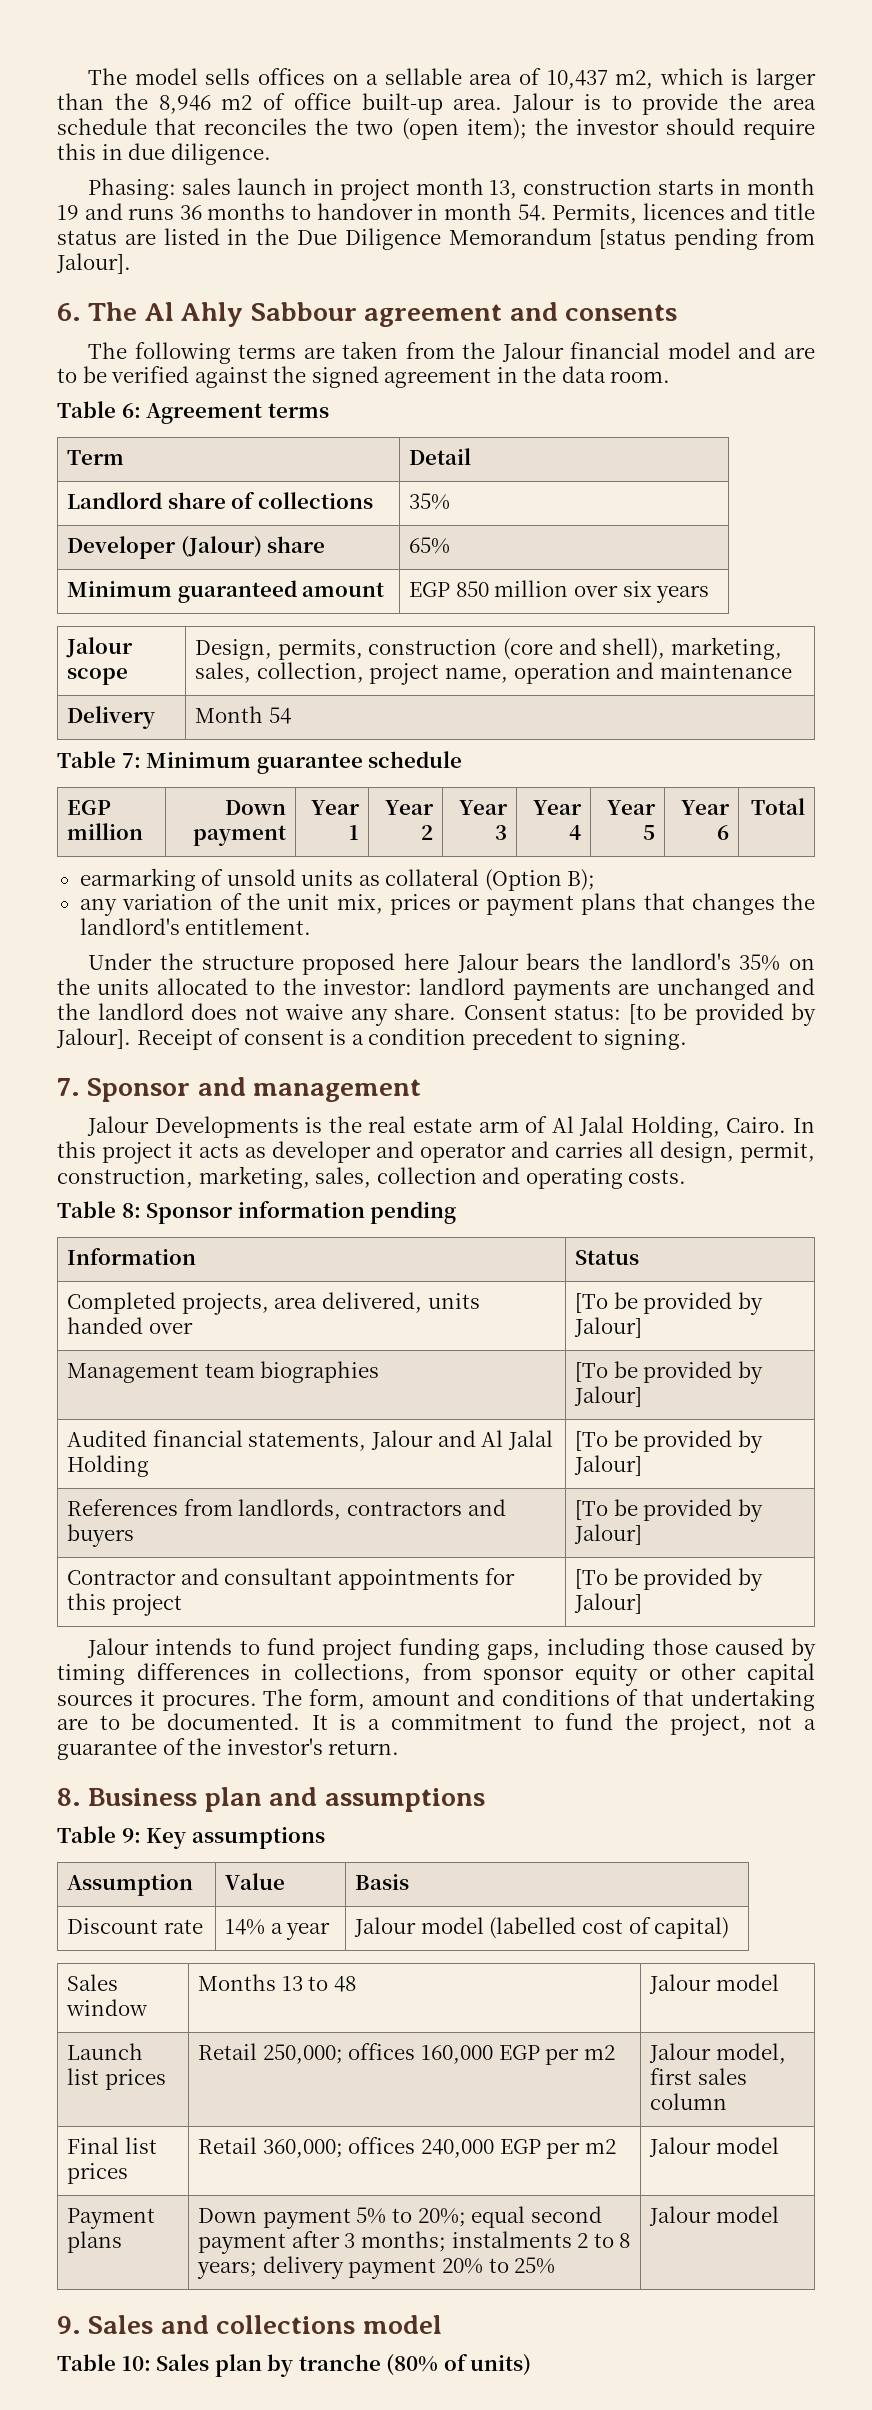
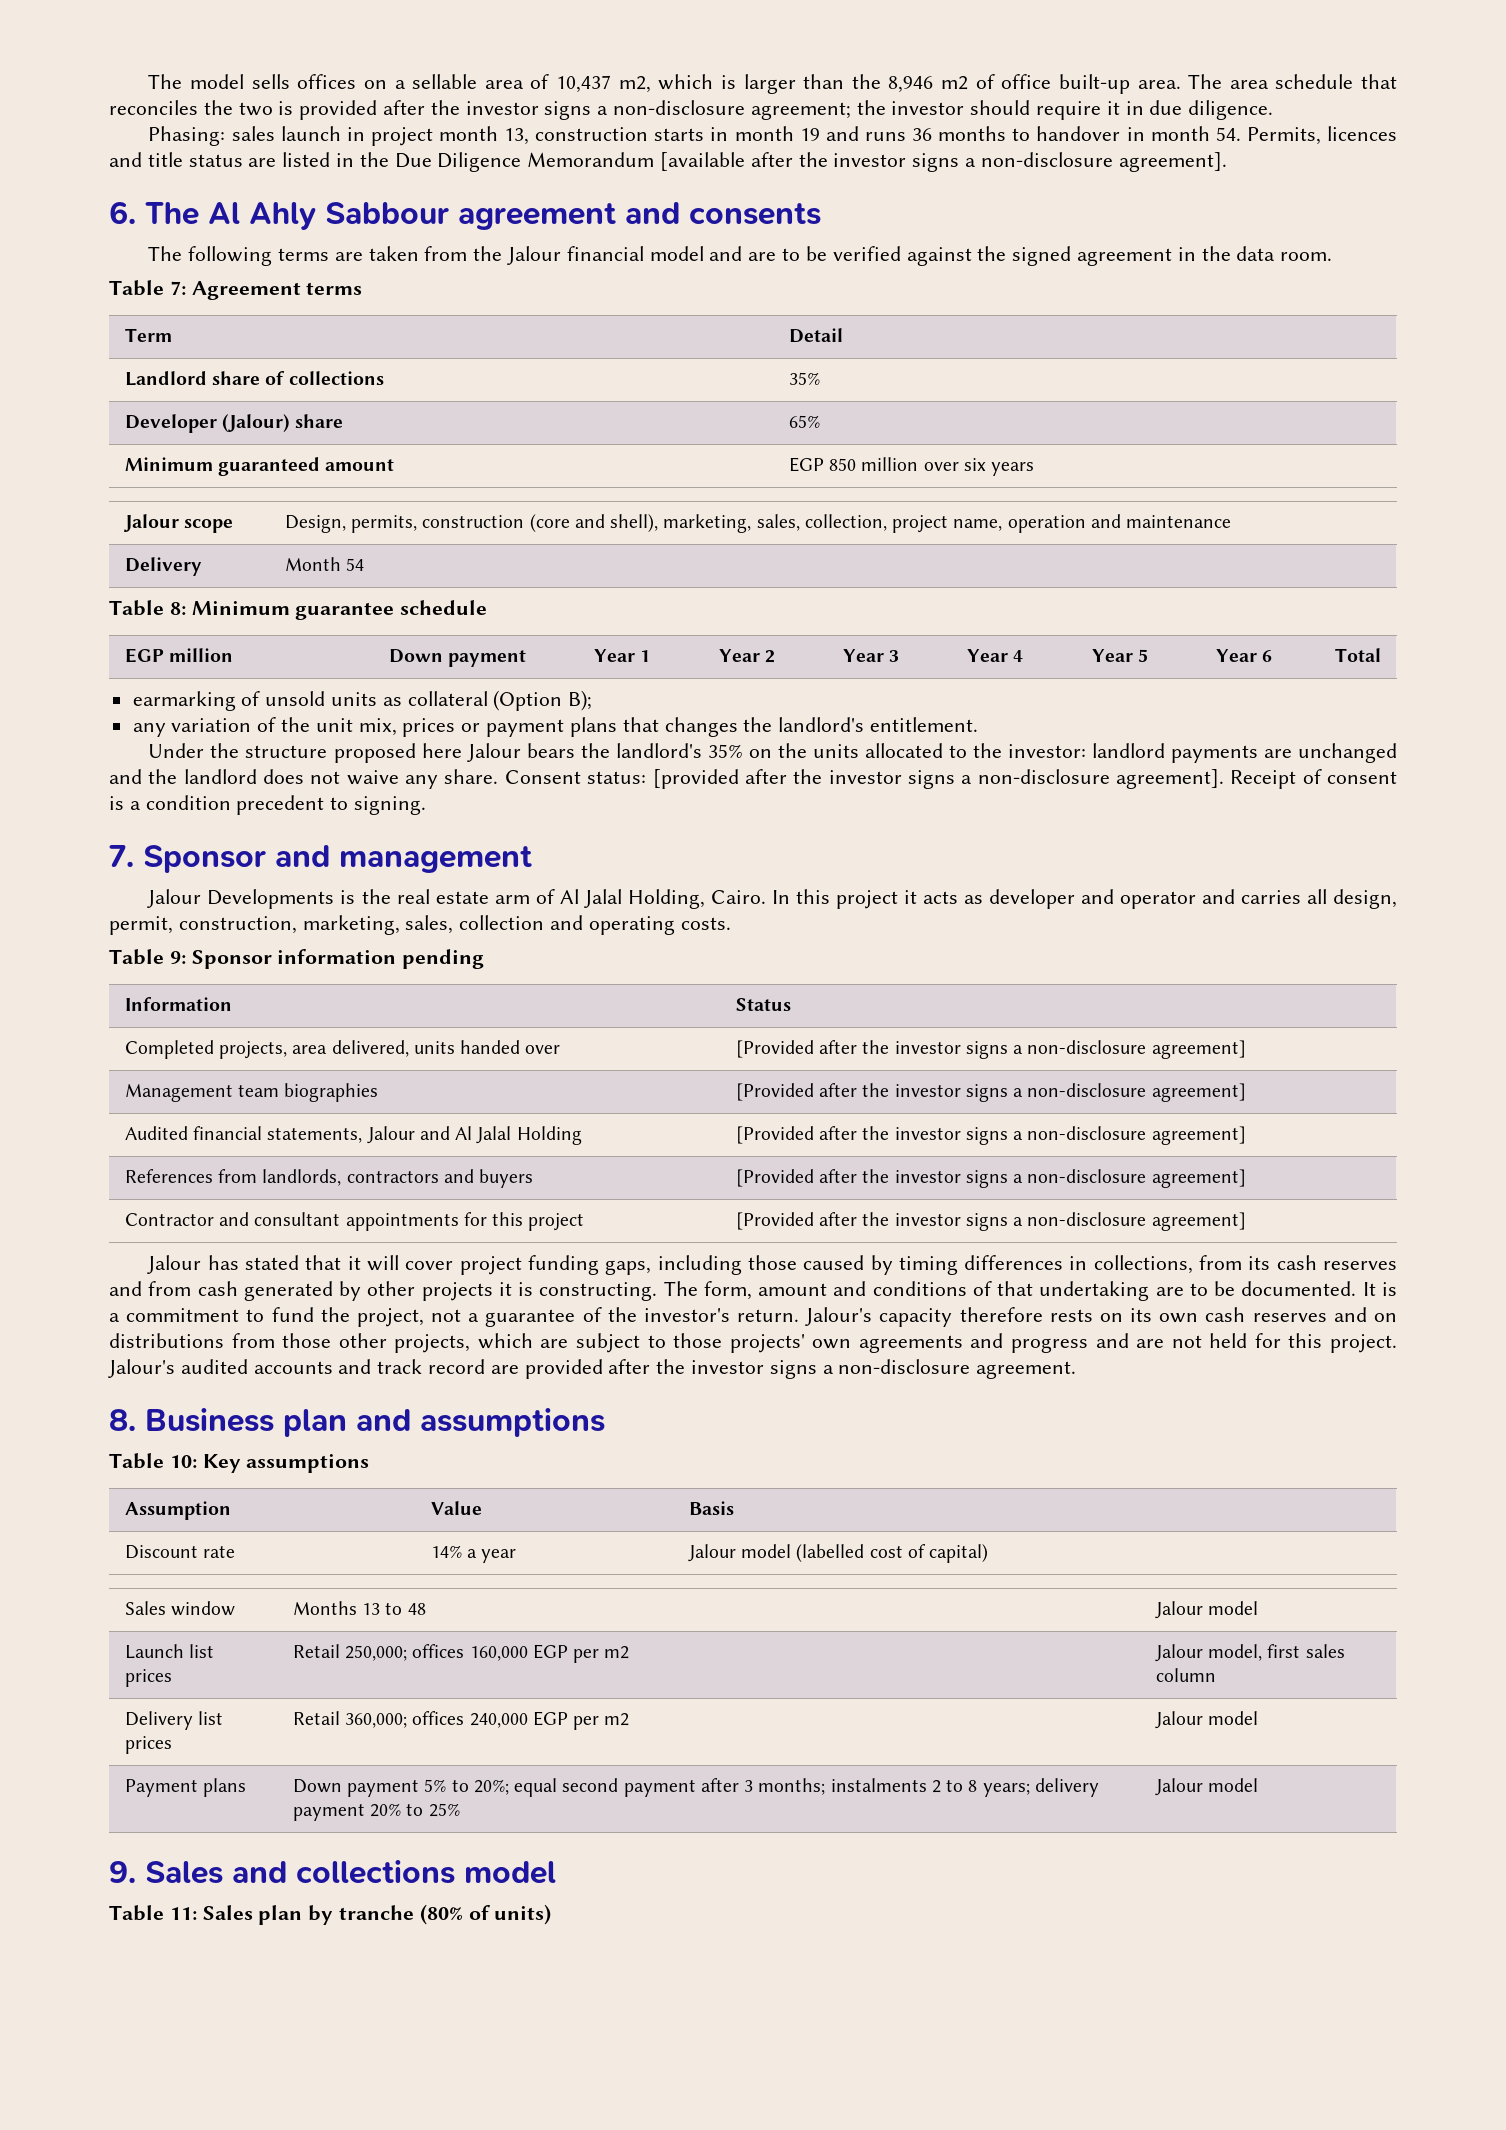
[512,93,763,115] Jalour is to provide the -> [1188,74,1223,89] The
[401,118,527,140] (open item); -> [278,100,851,120] is provided after the investor signs a non-disclosure agreement;
[57,143,96,160] this -> [1106,101,1120,115] it
[599,228,815,250] [56,253,131,274] [status pending from Jalour]. -> [660,152,1227,172] [available after the investor signs a non-disclosure agreement].
[121,403,141,418] 6: -> [169,281,186,295] 7:
[121,753,141,768] 7: -> [169,602,186,615] 8:
[628,1003,816,1026] [56,1028,131,1049] [to be provided by Jalour]. -> [652,769,1224,789] [provided after the investor signs a non-disclosure agreement].
[121,1203,141,1218] 8: -> [169,951,186,964] 9:
[575,1292,764,1315] [574,1317,643,1338] [67,1361,380,1383] [575,1361,764,1384] [574,1386,643,1407] [To be provided by Jalour] // Management team biographies | [To be provided by Jalour] -> [735,1040,1246,1059] [124,1083,379,1102] [735,1083,1246,1102] [Provided after the investor signs a non-disclosure agreement] // Management team biographies | [Provided after the investor signs a non-disclosure agreement]
[575,1430,764,1453] [574,1455,643,1476] [To be provided by Jalour] -> [735,1126,1246,1145] [Provided after the investor signs a non-disclosure agreement]
[575,1499,764,1522] [574,1524,643,1545] [To be provided by Jalour] -> [735,1169,1246,1188] [Provided after the investor signs a non-disclosure agreement]
[575,1568,764,1591] [574,1593,643,1614] [87,1638,315,1658] [To be provided by Jalour] // Jalour intends to fund -> [735,1212,1246,1231] [147,1255,454,1274] [Provided after the investor signs a non-disclosure agreement] // Jalour has stated that it will cover
[483,1663,815,1686] [57,1690,257,1711] sponsor equity or other capital sources it procures. -> [1248,1255,1397,1270] [109,1281,658,1301] its cash reserves and from cash generated by other projects it is constructing.
(400, 1747) none -> [805,1307,1397,1327] [109,1333,1398,1353] [108,1359,1077,1379] Jalour's capacity therefore rests on its own cash reserves and on distributions from those other projects, which are subject to those projects' own agreements and progress and are not held for this project. Jalour's audited accounts and track record are provided after the investor signs a non-disclosure agreement.
[121,1828,141,1843] 9: -> [169,1455,197,1468] 10:
[67,2137,120,2154] Final -> [124,1711,193,1730] Delivery
[121,2356,151,2371] 10: -> [169,1907,197,1920] 11:

